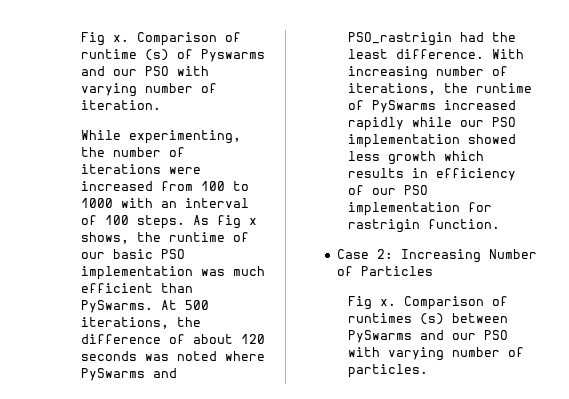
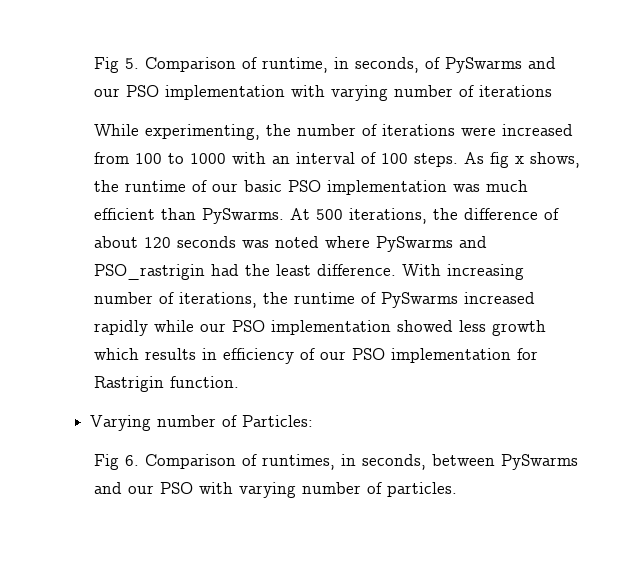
[80,32,241,46] [80,49,265,62] [80,66,209,76] [80,83,217,97] [80,100,161,110] Fig x. Comparison of runtime (s) of Pyswarms and our PSO with varying number of iteration. -> [94,57,557,73] [94,85,553,101] Fig 5. Comparison of runtime, in seconds, of PySwarms and our PSO implementation with varying number of iterations
[347,219,420,233] rastrigin -> [94,376,165,392] Rastrigin
[336,249,537,263] [336,266,433,276] [347,296,508,310] [347,313,444,325] Case 2: Increasing Number of Particles // Fig x. Comparison of runtimes (s) -> [90,415,314,431] [94,454,427,470] Varying number of Particles: // Fig 6. Comparison of runtimes, in seconds,

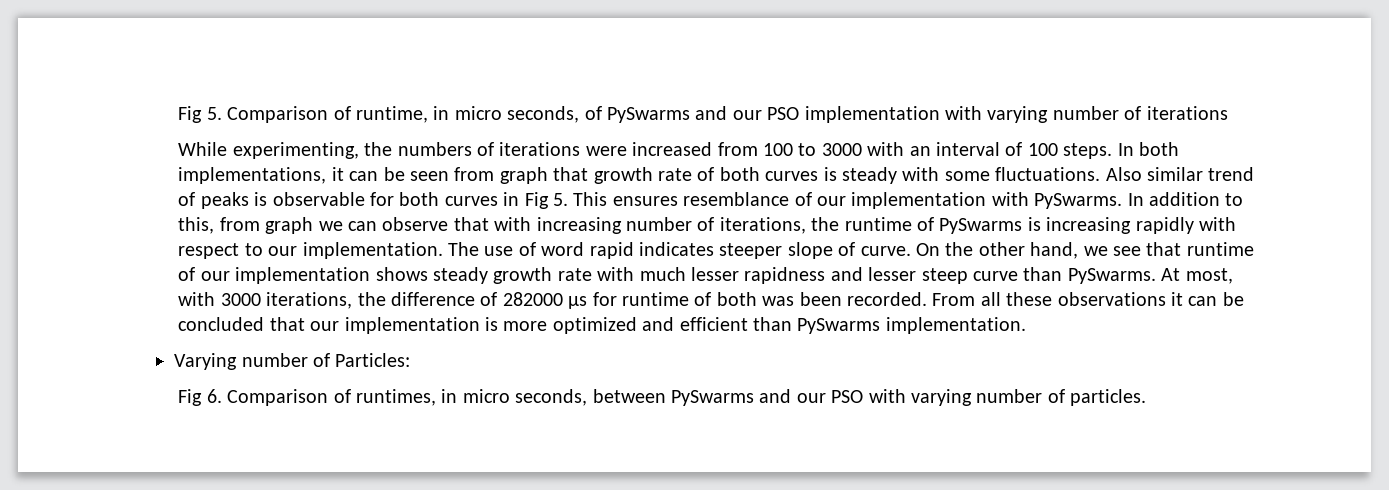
(350, 63) none -> [454,106,502,120] micro
[297,124,357,136] number -> [397,142,472,156] numbers
[190,153,227,164] 1000 -> [821,143,862,156] 3000
[464,152,581,168] [94,180,529,195] [94,208,560,224] [94,236,488,252] [94,264,442,280] As fig x shows, the runtime of our basic PSO implementation was much efficient than PySwarms. At 500 iterations, the difference of about 120 seconds was noted where PySwarms and PSO_rastrigin had the least difference. With -> [1117,142,1179,156] [178,167,1255,184] [178,192,1244,209] [178,217,532,234] In both implementations, it can be seen from graph that growth rate of both curves is steady with some fluctuations. Also similar trend of peaks is observable for both curves in Fig 5. This ensures resemblance of our implementation with PySwarms. In addition to this, from graph we can observe that with
[464,292,536,304] [94,320,547,336] [94,348,539,364] [94,376,240,392] increased rapidly while our PSO implementation showed less growth which results in efficiency of our PSO implementation for Rastrigin function. -> [1027,217,1236,234] [178,242,1254,259] [178,267,1233,284] [178,292,1244,309] [178,317,1026,334] is increasing rapidly with respect to our implementation. The use of word rapid indicates steeper slope of curve. On the other hand, we see that runtime of our implementation shows steady growth rate with much lesser rapidness and lesser steep curve than PySwarms. At most, with 3000 iterations, the difference of 282000 µs for runtime of both was been recorded. From all these observations it can be concluded that our implementation is more optimized and efficient than PySwarms implementation.
(357, 460) none -> [462,389,510,403] micro

